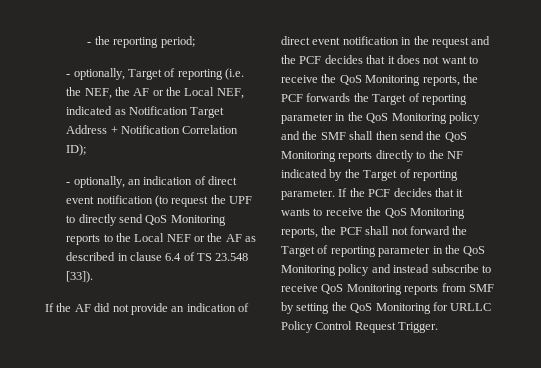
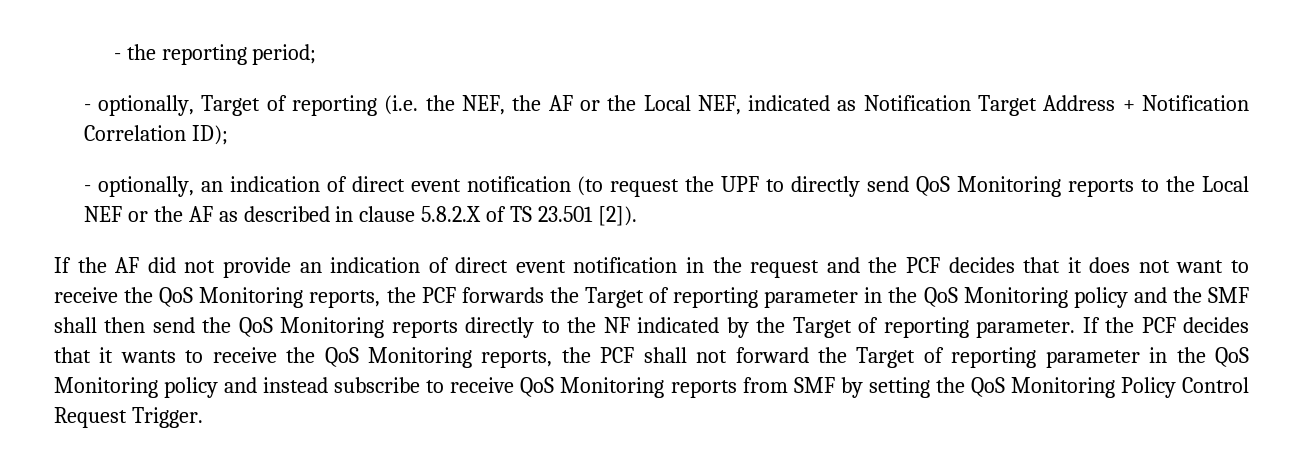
[165,253,182,261] 6.4 -> [421,206,482,222] 5.8.2.X
[215,253,249,261] [66,271,94,283] 23.548 [33]). -> [538,206,638,226] 23.501 [2]).
[432,302,492,311] for URLLC -> (1115, 387) none

